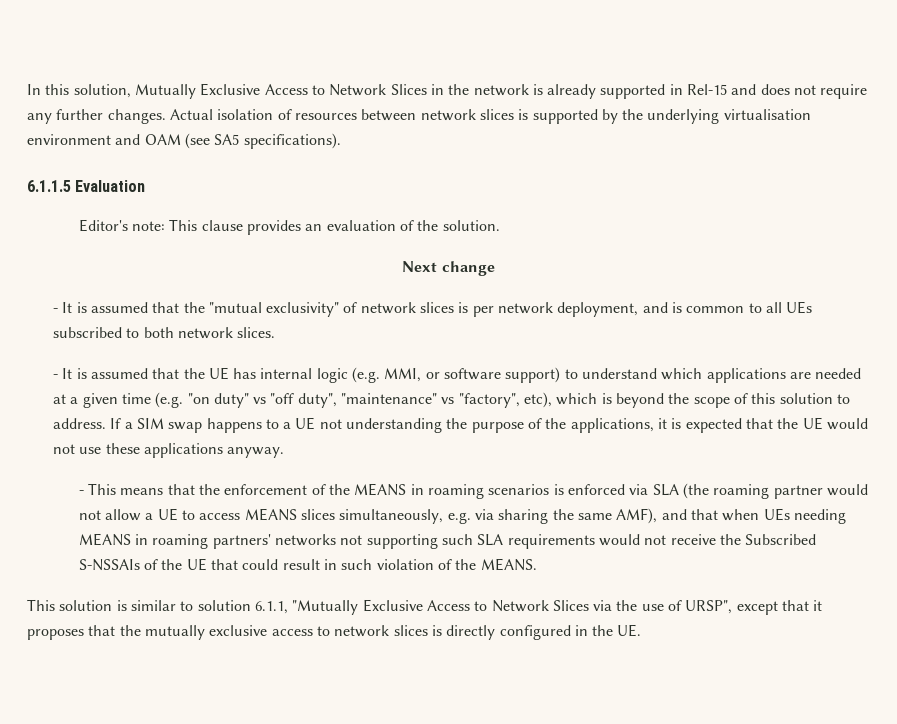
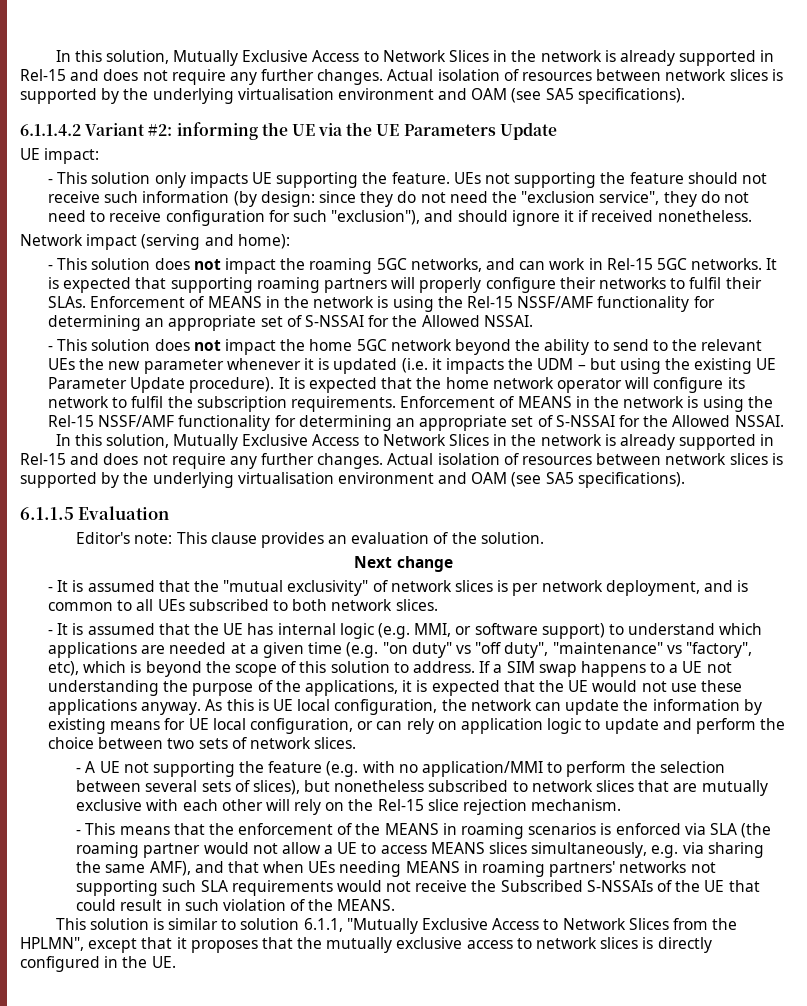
(341, 141) none -> [20,122,557,140] [20,148,100,164] [48,172,767,188] [48,191,749,207] [48,210,752,226] [20,234,290,250] [48,258,778,274] [48,277,762,293] [48,296,715,312] [48,315,533,331] [48,339,763,355] [48,358,777,374] [48,377,745,393] [48,396,773,412] [48,415,784,431] [55,434,775,450] [20,453,783,469] [20,472,685,488] // 6.1.1.4.2 Variant #2: informing the UE via the UE Parameters Update // UE impact: // - This solution only impacts UE supporting the feature. UEs not supporting the feature should not receive such information (by design: since they do not need the "exclusion service", they do not need to receive configuration for such "exclusion"), and should ignore it if received nonetheless. // Network impact (serving and home): // - This solution does not impact the roaming 5GC networks, and can work in Rel-15 5GC networks. It is expected that supporting roaming partners will properly configure their networks to fulfil their SLAs. Enforcement of MEANS in the network is using the Rel-15 NSSF/AMF functionality for determining an appropriate set of S-NSSAI for the Allowed NSSAI. // - This solution does not impact the home 5GC network beyond the ability to send to the relevant UEs the new parameter whenever it is updated (i.e. it impacts the UDM – but using the existing UE Parameter Update procedure). It is expected that the home network operator will configure its network to fulfil the subscription requirements. Enforcement of MEANS in the network is using the Rel-15 NSSF/AMF functionality for determining an appropriate set of S-NSSAI for the Allowed NSSAI. // In this solution, Mutually Exclusive Access to Network Slices in the network is already supported in Rel-15 and does not require any further changes. Actual isolation of resources between network slices is supported by the underlying virtualisation environment and OAM (see SA5 specifications).
(285, 452) none -> [205,699,762,715] [48,718,786,734] [48,737,357,749] [76,761,725,777] [76,780,768,796] [76,799,622,815] As this is UE local configuration, the network can update the information by existing means for UE local configuration, or can rely on application logic to update and perform the choice between two sets of network slices. // - A UE not supporting the feature (e.g. with no application/MMI to perform the selection between several sets of slices), but nonetheless subscribed to network slices that are mutually exclusive with each other will rely on the Rel-15 slice rejection mechanism.
[593,600,733,614] via the use of URSP", -> [672,918,738,930] [20,937,84,951] from the HPLMN",

